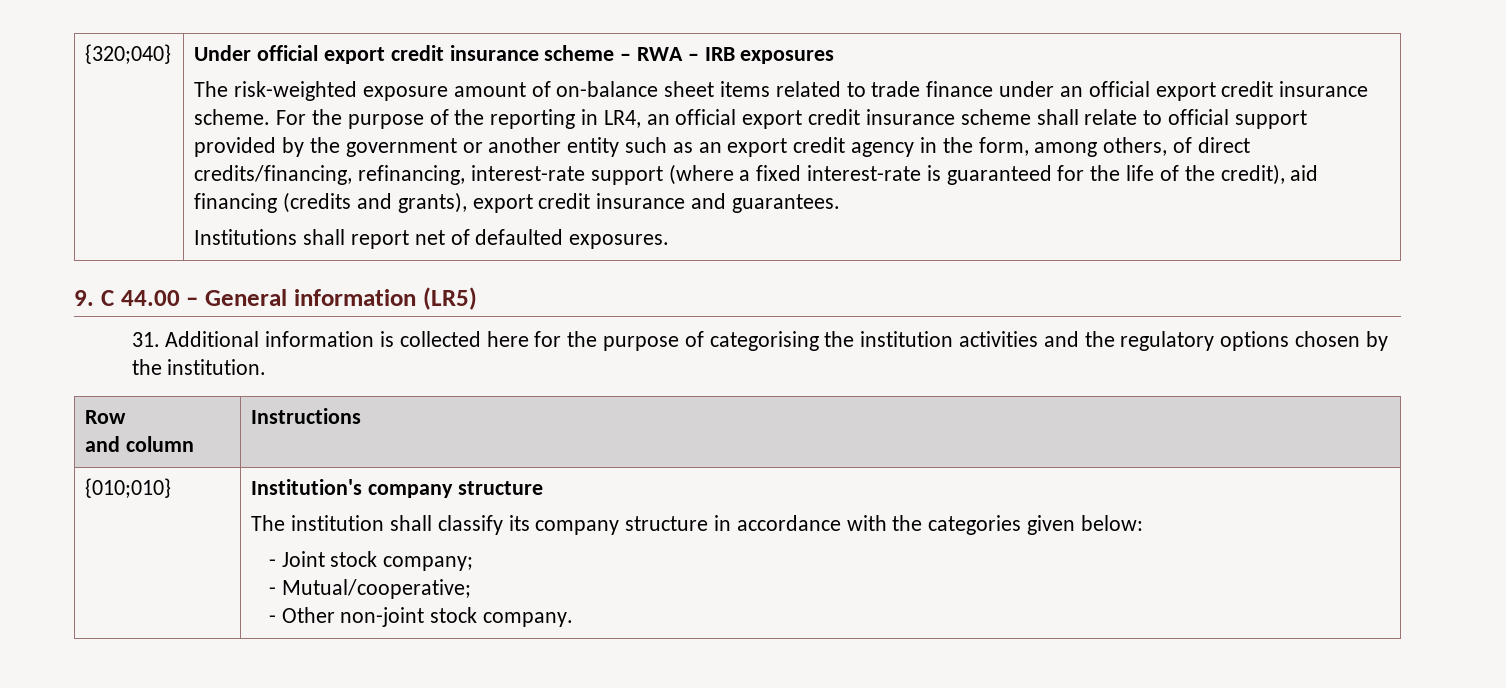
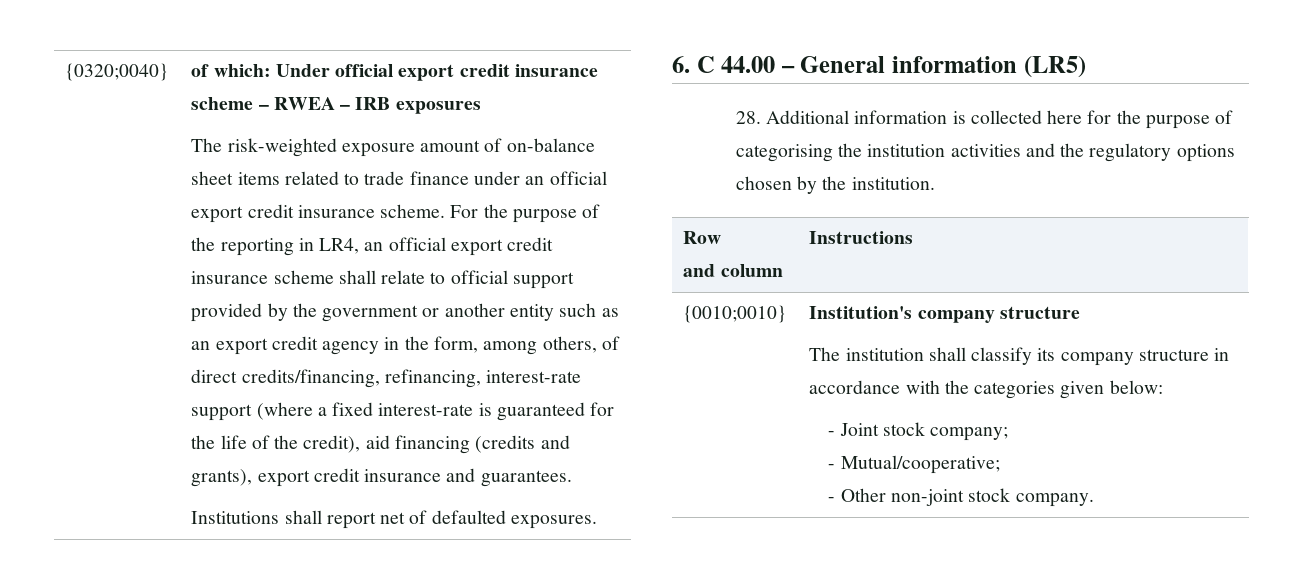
[85,44,172,64] {320;040} | -> [65,63,169,81] [191,64,271,77] {0320;0040} | of which:
[637,47,684,61] RWA -> [273,97,335,110] RWEA
[74,290,94,306] 9. -> [672,56,690,73] 6.
[131,332,160,347] 31. -> [735,111,761,124] 28.
[85,478,172,498] {010;010} -> [683,305,787,323] {0010;0010}

